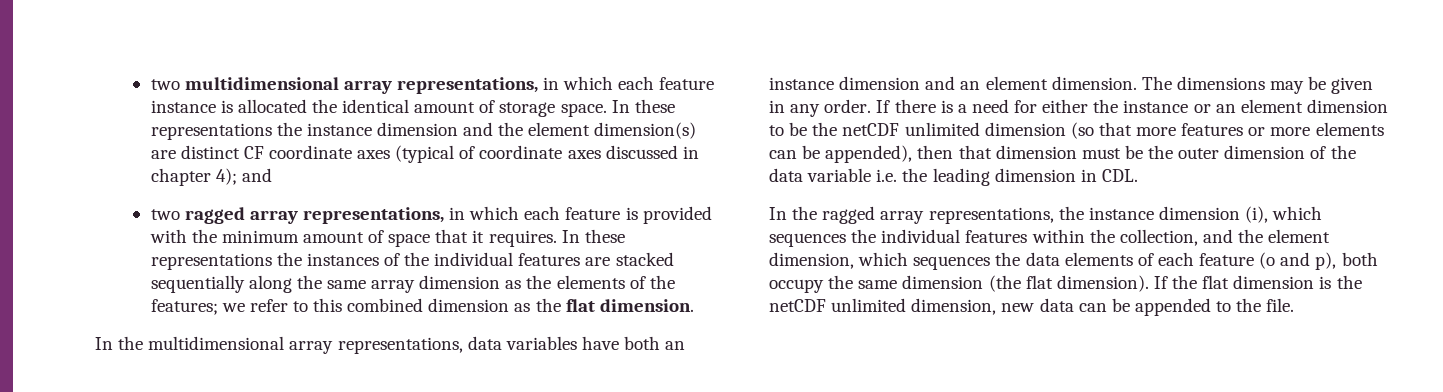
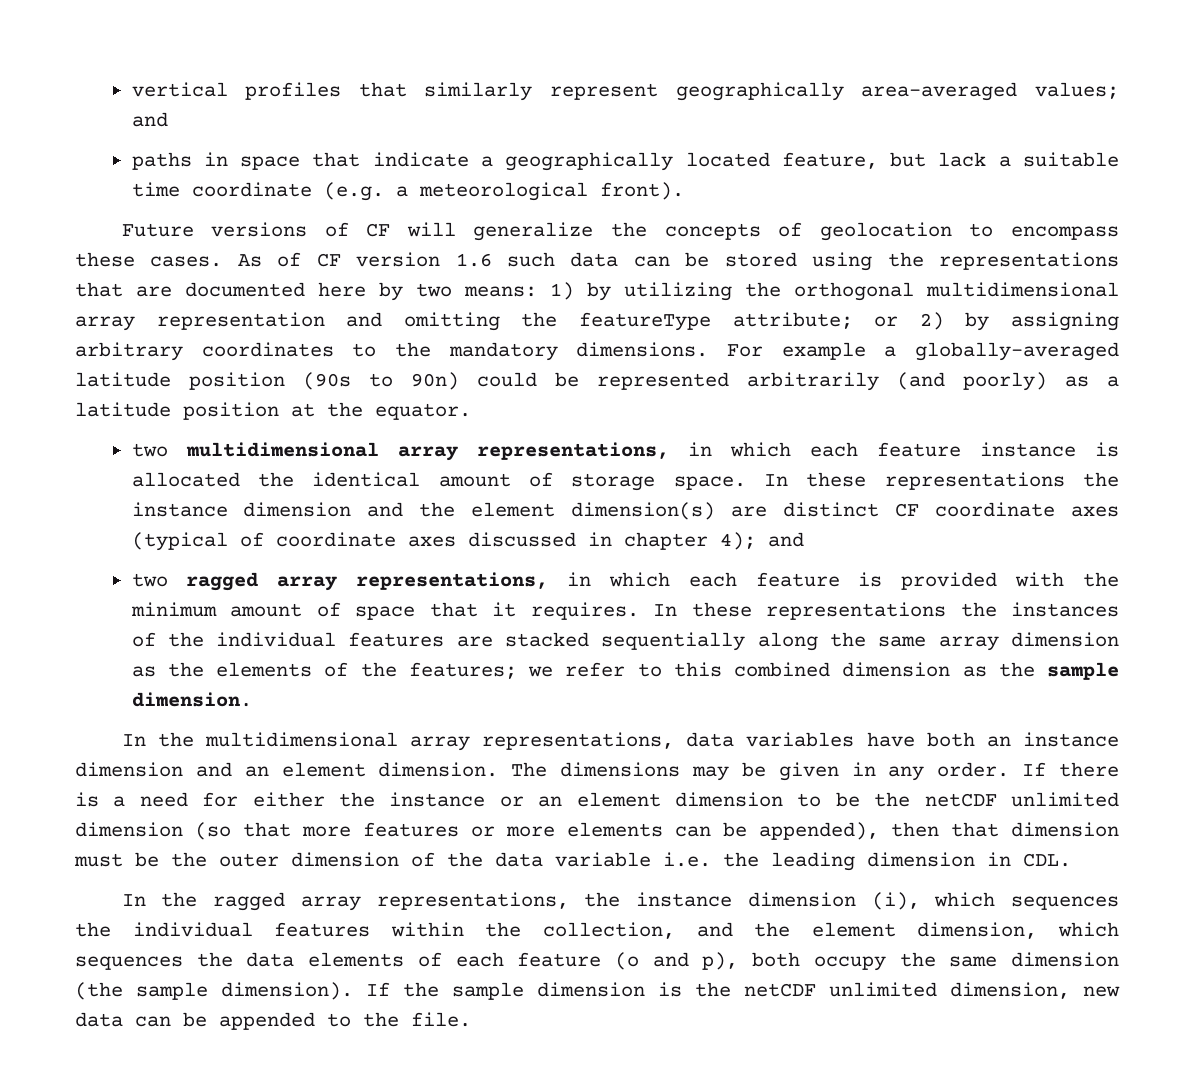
(150, 84) none -> [131,82,1119,101] [131,112,168,127] [131,152,1119,171] [131,182,684,201] [121,222,1119,241] [75,252,1119,271] [75,282,1119,301] [75,312,1119,331] [75,342,1119,361] [75,372,1119,391] [75,402,471,420] vertical profiles that similarly represent geographically area-averaged values; and // paths in space that indicate a geographically located feature, but lack a suitable time coordinate (e.g. a meteorological front). // Future versions of CF will generalize the concepts of geolocation to encompass these cases. As of CF version 1.6 such data can be stored using the representations that are documented here by two means: 1) by utilizing the orthogonal multidimensional array representation and omitting the featureType attribute; or 2) by assigning arbitrary coordinates to the mandatory dimensions. For example a globally-averaged latitude position (90s to 90n) could be represented arbitrarily (and poorly) as a latitude position at the equator. //
[565,299,595,312] flat -> [1046,662,1119,680] sample
[1025,275,1053,289] flat -> [136,982,208,1000] sample
[1202,275,1230,289] flat -> [452,982,524,1000] sample

